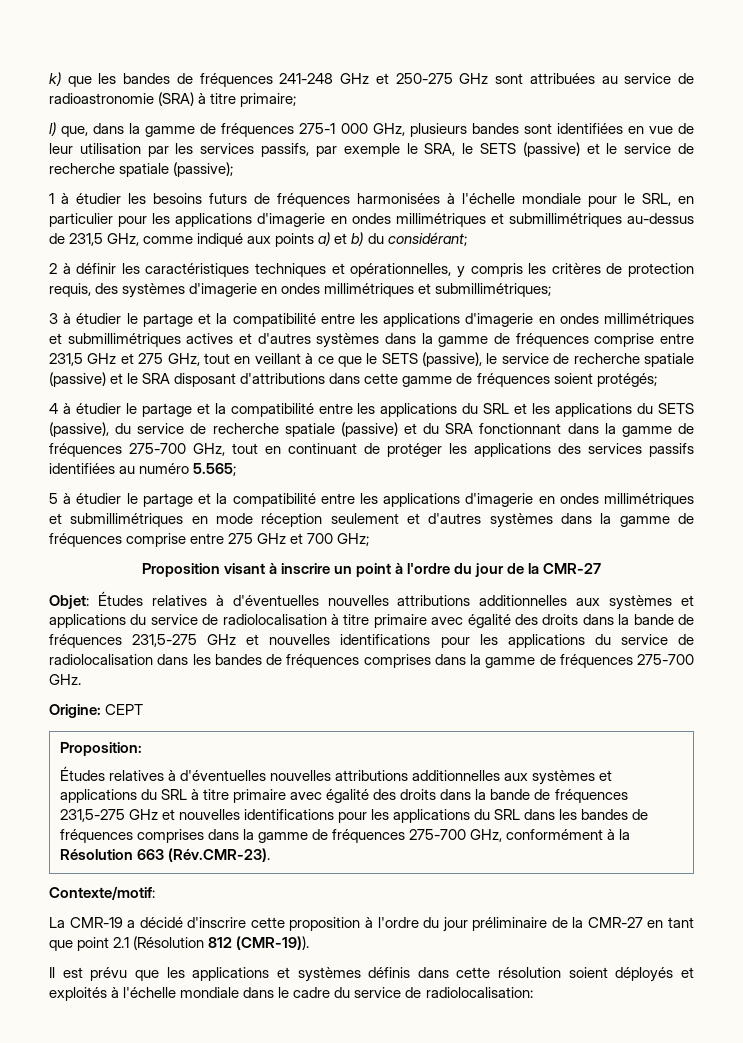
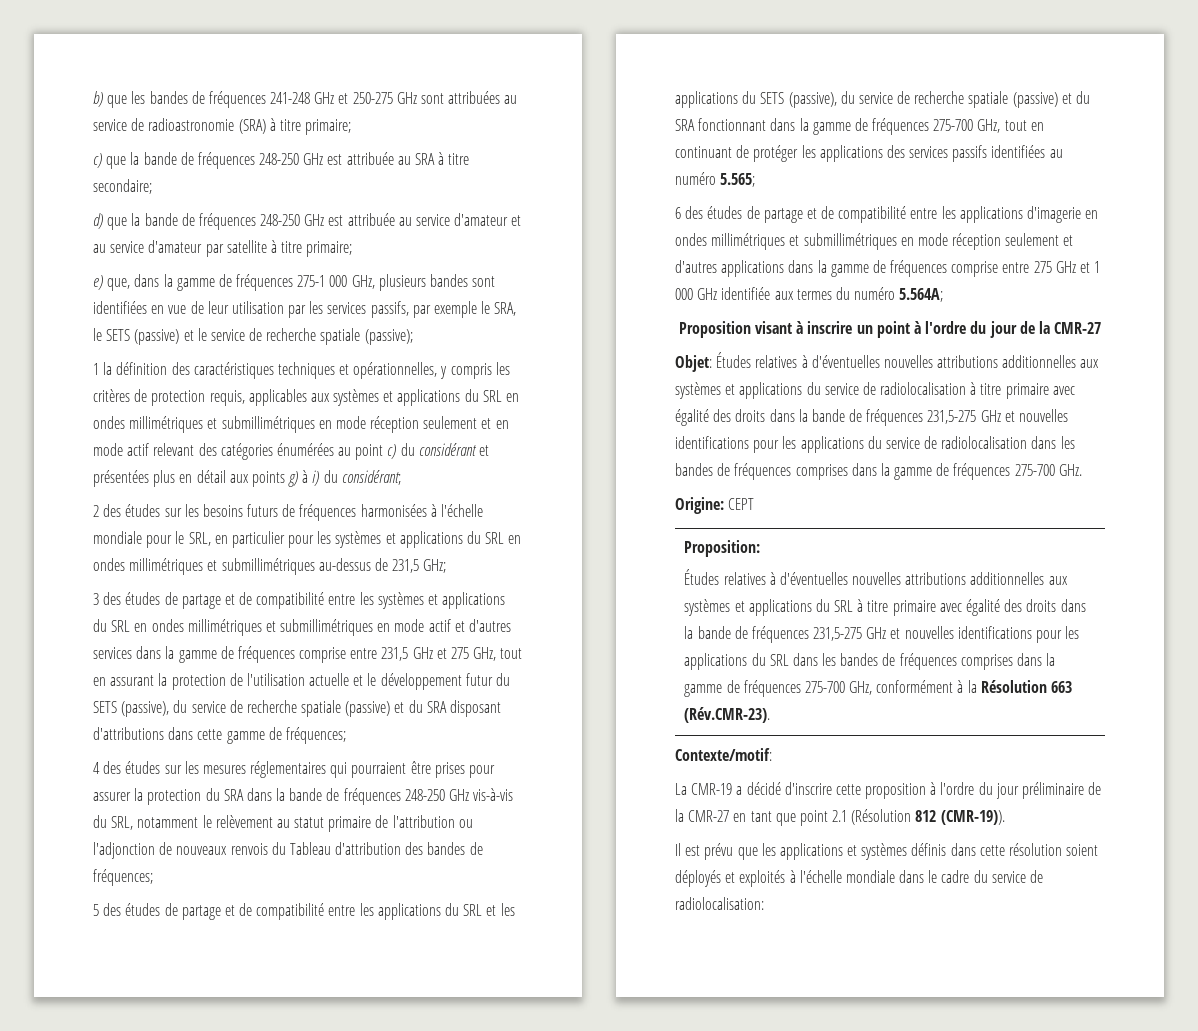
[49,72,61,86] k) -> [93,91,103,107] b)
[49,122,56,136] l) -> [93,152,470,169] [93,179,152,194] [93,213,522,230] [93,240,353,257] [93,275,103,290] c) que la bande de fréquences 248-250 GHz est attribuée au SRA à titre secondaire; // d) que la bande de fréquences 248-250 GHz est attribuée au service d'amateur et au service d'amateur par satellite à titre primaire; // e)
[61,193,121,204] à étudier -> [103,362,510,379] [93,389,520,406] [93,416,509,433] [93,443,490,460] [93,470,401,487] [93,504,182,517] la définition des caractéristiques techniques et opérationnelles, y compris les critères de protection requis, applicables aux systèmes et applications du SRL en ondes millimétriques et submillimétriques en mode réception seulement et en mode actif relevant des catégories énumérées au point c) du considérant et présentées plus en détail aux points g) à i) du considérant; // 2 des études sur
[175,213,326,227] applications d'imagerie -> [335,531,505,548] systèmes et applications du SRL
[107,232,467,247] [49,263,695,278] [49,283,552,298] [49,313,695,327] [49,333,380,348] GHz, comme indiqué aux points a) et b) du considérant; // 2 à définir les caractéristiques techniques et opérationnelles, y compris les critères de protection requis, des systèmes d'imagerie en ondes millimétriques et submillimétriques; // 3 à étudier le partage et la compatibilité entre les applications d'imagerie en ondes millimétriques et submillimétriques actives et d'autres systèmes -> [423,559,447,573] [93,592,506,609] [93,619,512,636] [93,647,132,659] GHz; // 3 des études de partage et de compatibilité entre les systèmes et applications du SRL en ondes millimétriques et submillimétriques en mode actif et d'autres services
[254,352,695,367] [49,372,139,387] veillant à ce que le SETS (passive), le service de recherche spatiale (passive) et le -> [110,673,511,690] [93,700,423,717] assurant la protection de l'utilisation actuelle et le développement futur du SETS (passive), du service de recherche spatiale (passive) et du
[476,373,657,387] [49,403,226,417] fréquences soient protégés; // 4 à étudier le partage et la -> [285,727,346,744] [93,761,496,778] [93,788,514,805] [93,815,473,832] [93,842,483,859] [93,869,153,886] [93,903,253,920] fréquences; // 4 des études sur les mesures réglementaires qui pourraient être prises pour assurer la protection du SRA dans la bande de fréquences 248-250 GHz vis-à-vis du SRL, notamment le relèvement au statut primaire de l'attribution ou l'adjonction de nouveaux renvois du Tableau d'attribution des bandes de fréquences; // 5 des études de partage et de
[49,493,228,507] 5 à étudier le partage et la -> [675,206,835,223] 6 des études de partage et de
[489,513,553,528] systèmes -> [721,260,785,277] applications
[307,533,370,546] 700 GHz; -> [1094,261,1101,273] [675,287,944,302] 1 000 GHz identifiée aux termes du numéro 5.564A;

